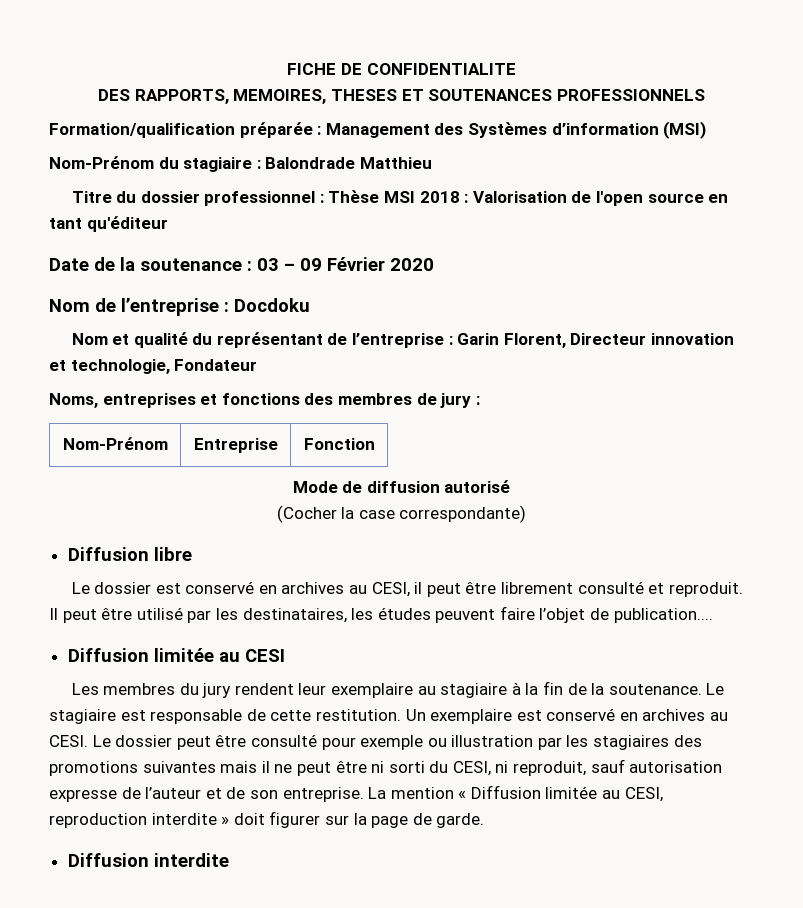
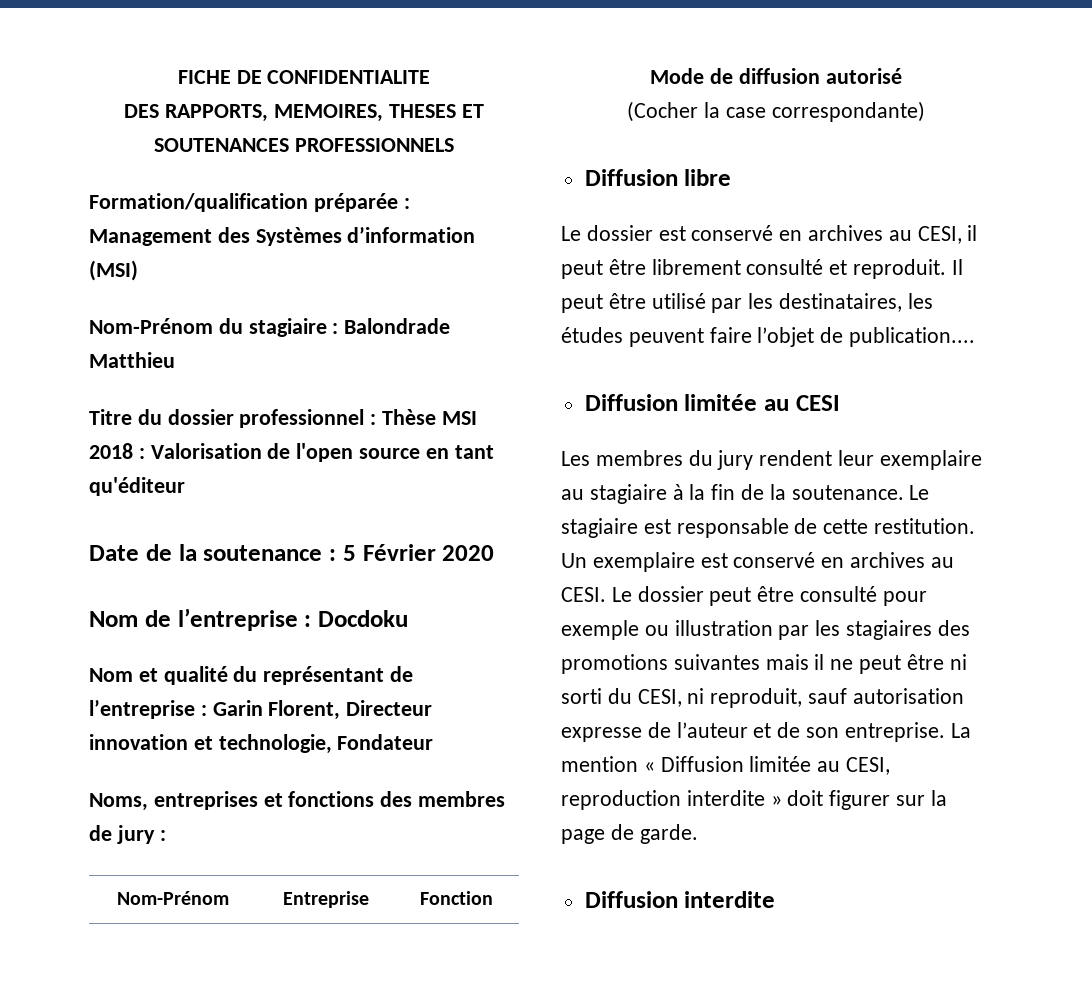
[257,258,322,271] 03 – 09 -> [342,545,356,561] 5

